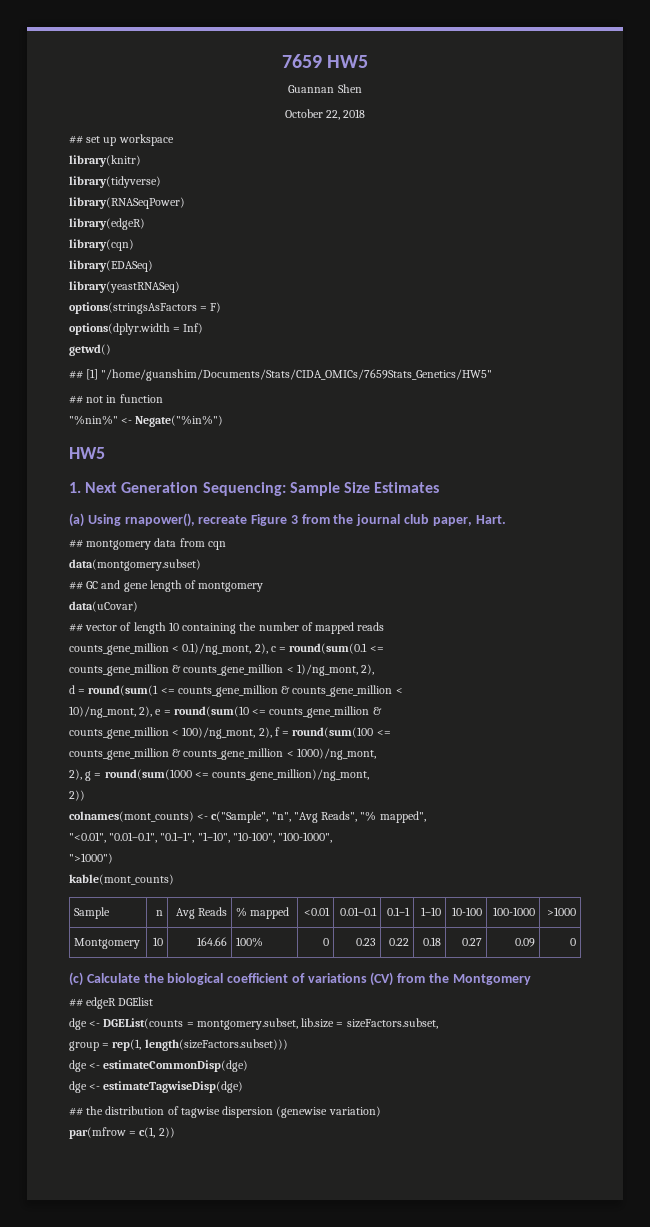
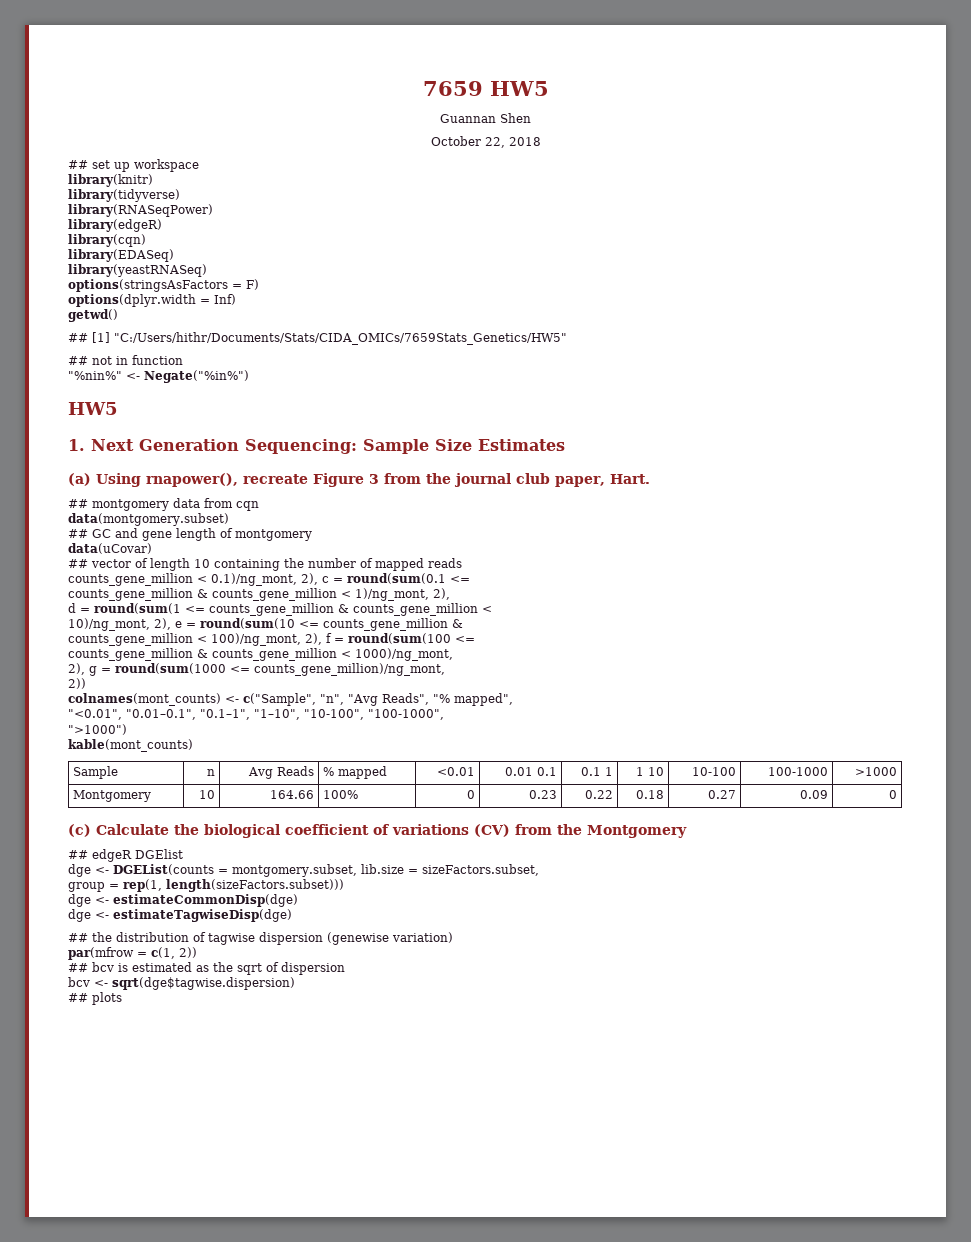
[101,369,493,381] "/home/guanshim/Documents/Stats/CIDA_OMICs/7659Stats_Genetics/HW5" -> [114,332,567,345] "C:/Users/hithr/Documents/Stats/CIDA_OMICs/7659Stats_Genetics/HW5"
[340,907,378,916] [387,907,411,916] [421,907,442,916] 0.01–0.1 | 0.1–1 | 1–10 -> [504,767,557,776] [580,767,613,776] [635,767,664,776] 0.01 0.1 | 0.1 1 | 1 10
(175, 1132) none -> [68,962,345,975] [68,977,295,990] [68,992,122,1005] // ## bcv is estimated as the sqrt of dispersion // bcv <- sqrt(dge$tagwise.dispersion) // ## plots

